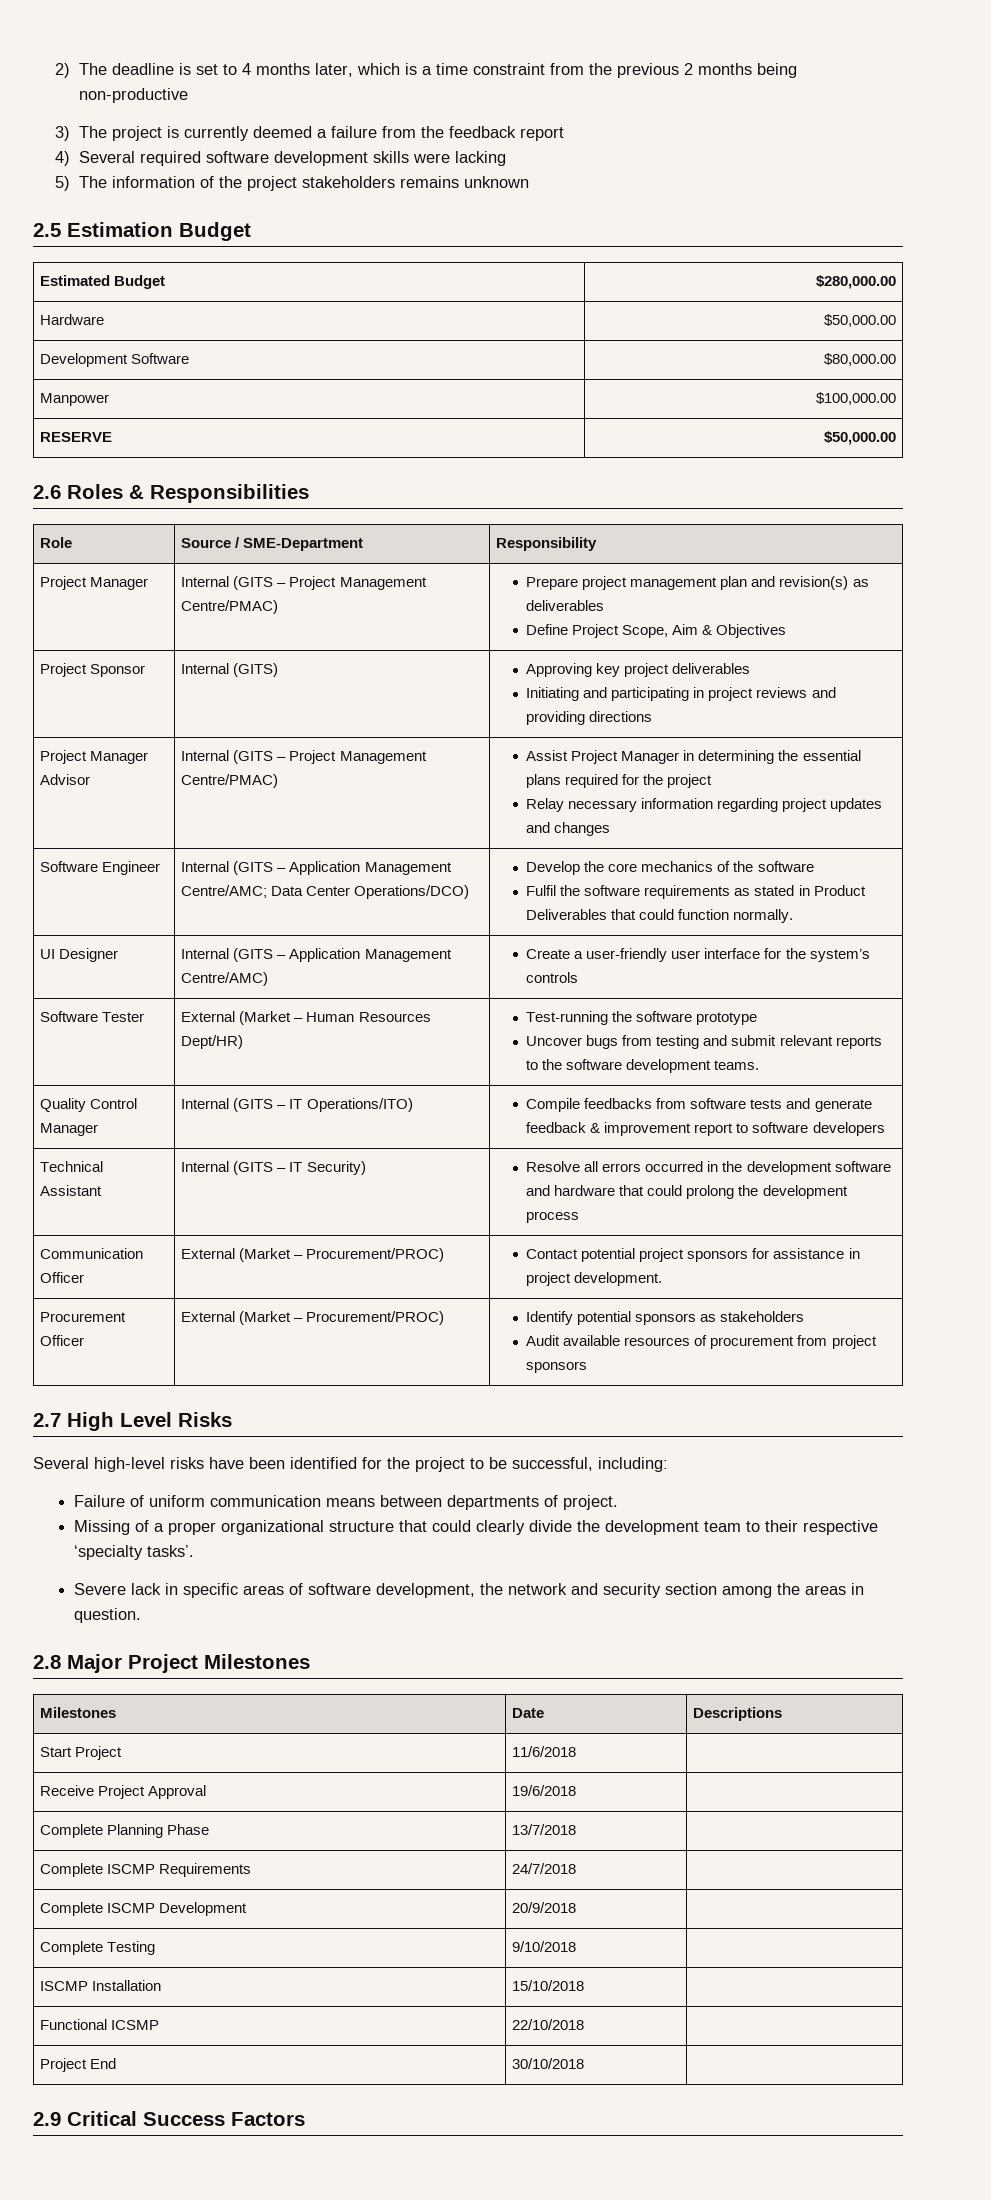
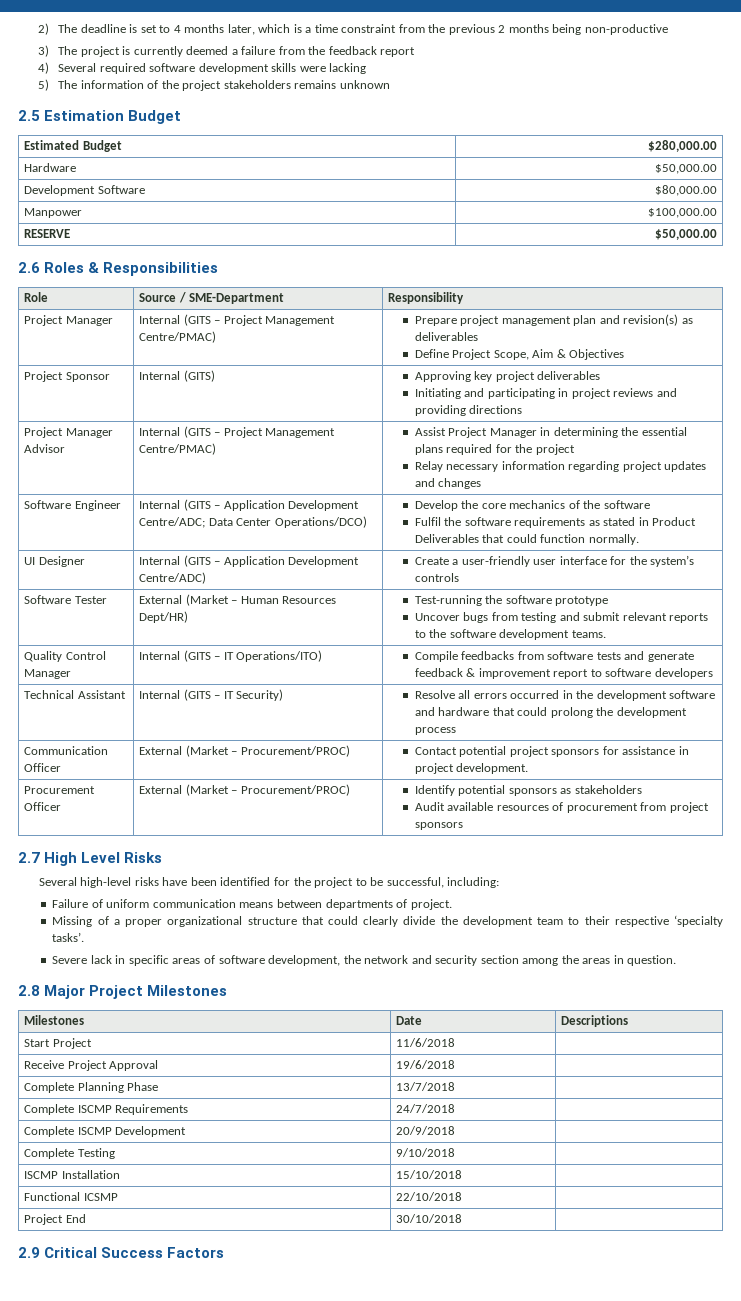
[364,862,452,875] [181,885,268,898] Management Centre/AMC; -> [288,500,360,511] [139,517,206,528] Development Centre/ADC;
[364,949,452,962] [181,972,269,986] Management Centre/AMC) -> [288,556,360,567] [139,572,207,584] Development Centre/ADC)

